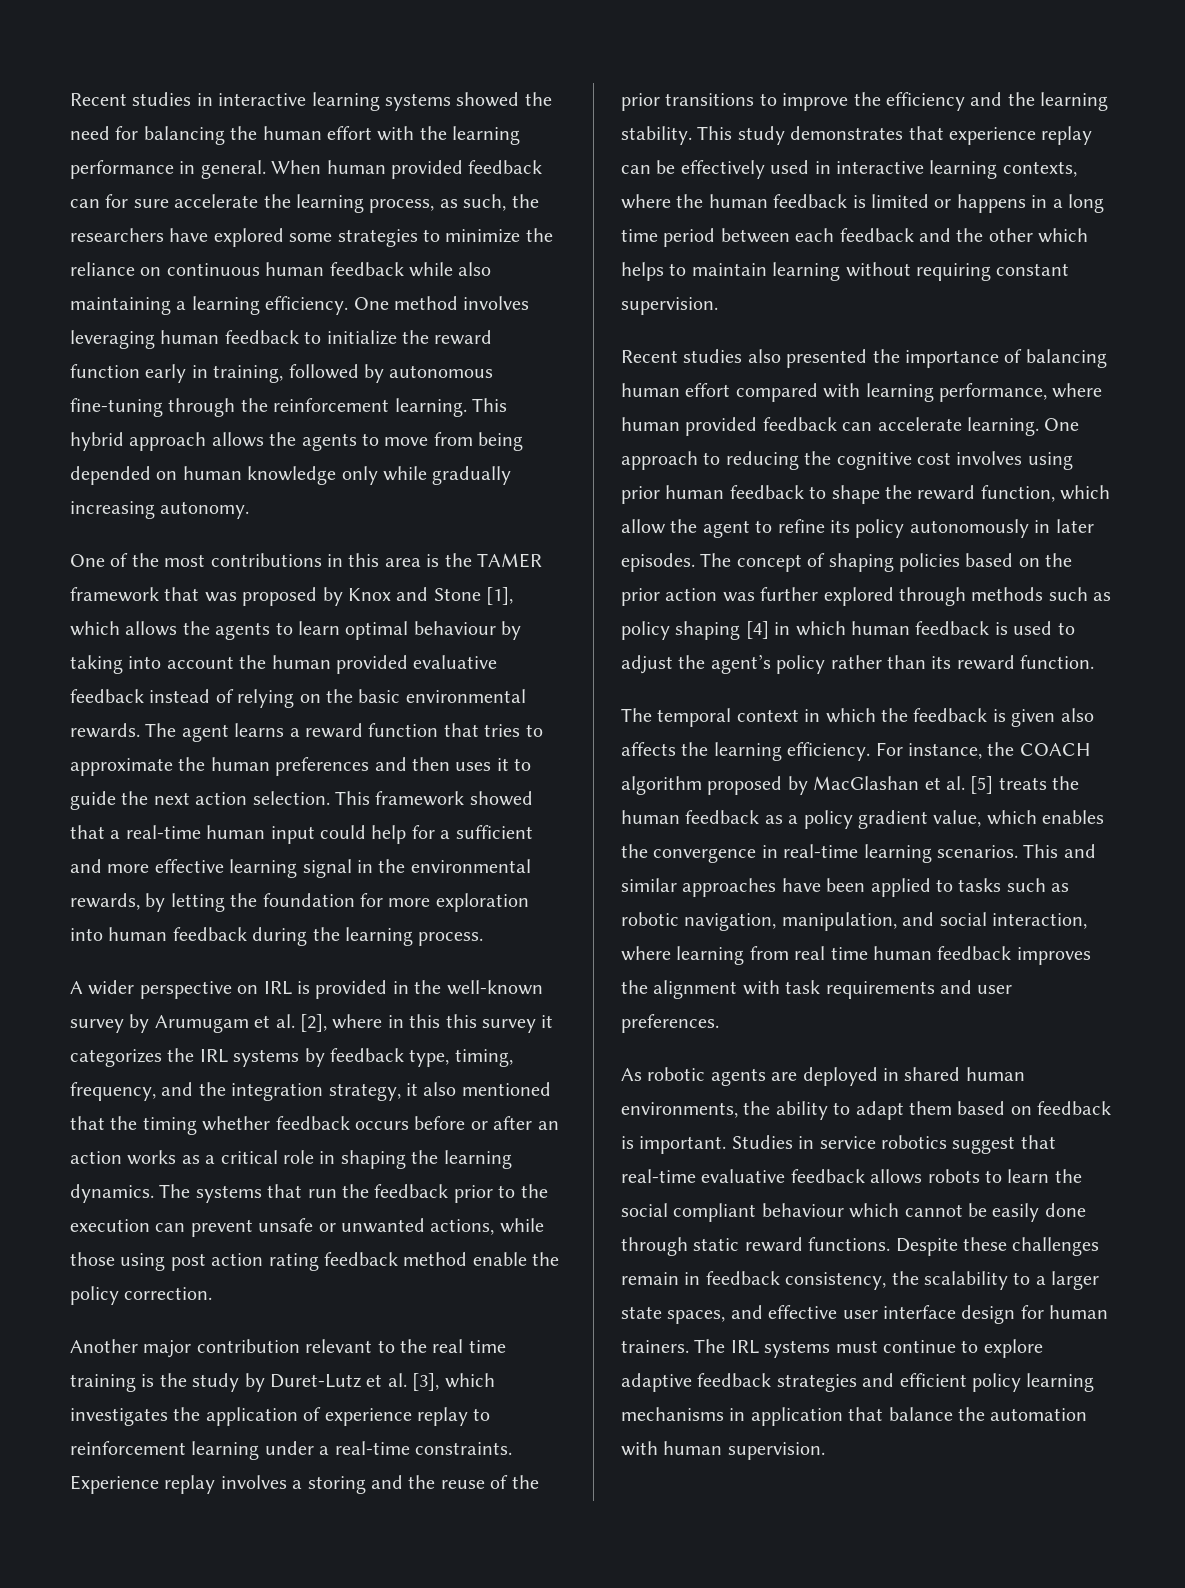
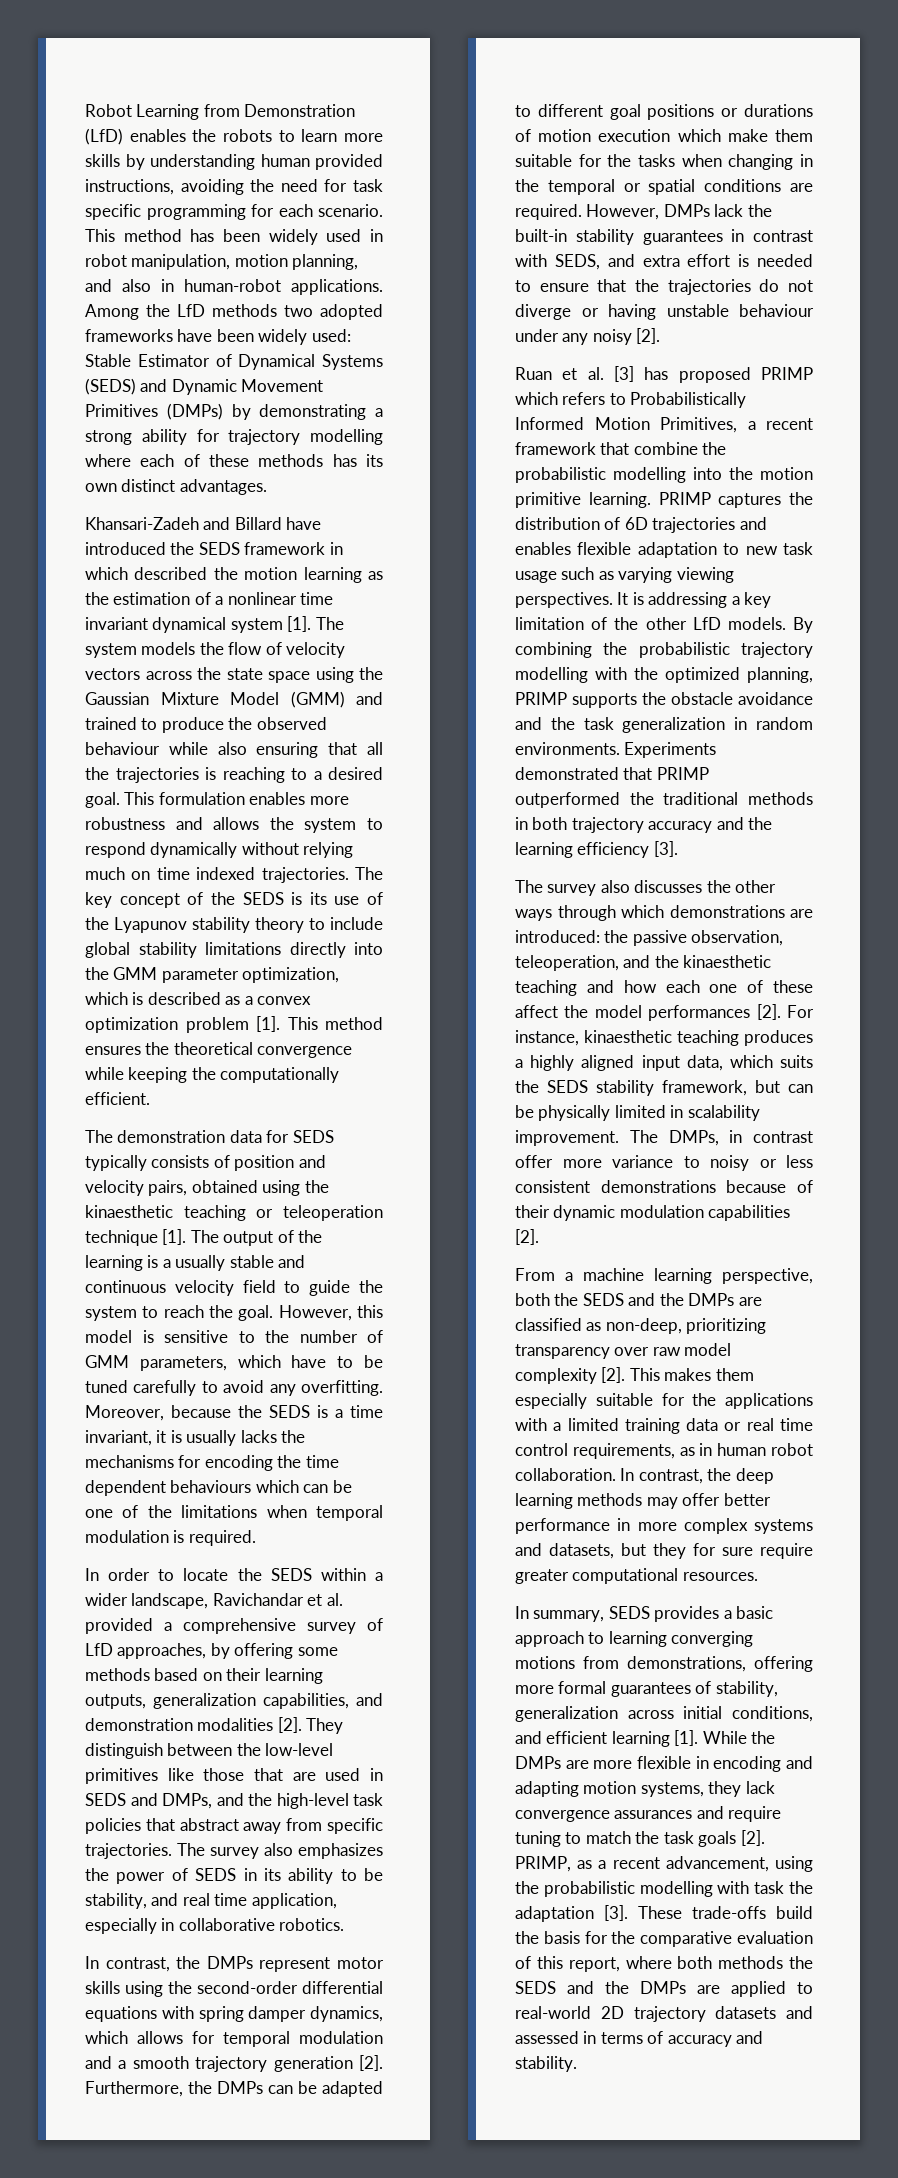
[70,92,552,111] [70,126,521,145] [70,160,543,179] [70,194,539,213] [70,228,553,247] [70,262,492,277] [70,296,530,315] [70,330,493,349] [70,364,494,383] [70,398,507,417] [70,432,524,451] [70,466,512,485] [70,501,250,519] [70,553,542,568] [70,587,514,606] [70,621,522,640] [70,655,498,674] [70,689,526,708] [70,723,543,742] [70,757,532,776] [70,791,533,810] [70,825,533,844] [70,859,531,878] [70,893,529,912] [70,927,484,946] [70,980,543,999] [70,1014,554,1033] [70,1048,513,1067] [70,1082,551,1101] [70,1116,559,1135] [70,1150,512,1169] [70,1184,548,1203] [70,1218,544,1237] [70,1252,560,1271] [70,1286,213,1305] [70,1339,506,1358] [70,1373,495,1392] [70,1407,491,1426] [70,1441,512,1460] [70,1475,539,1494] [621,92,1109,111] [621,126,1093,145] [621,160,1077,179] [621,194,1104,213] [621,228,1089,247] [621,262,1070,281] [621,297,718,315] [621,349,1107,368] [621,383,1103,402] [621,417,1080,436] [621,451,1073,470] [621,485,1111,504] [621,519,1094,538] [621,553,1073,572] [621,587,1112,606] [621,621,1075,640] [621,654,1095,674] [621,708,1094,727] [621,742,1091,761] [621,776,1080,795] [621,810,1105,829] [621,844,1096,863] [621,878,1070,897] [621,912,1087,931] [621,946,1091,965] [621,980,1013,999] [621,1014,719,1033] [621,1067,1025,1086] [621,1101,1112,1120] [621,1135,1056,1154] [621,1169,1082,1184] [621,1203,1086,1222] [621,1237,1100,1256] [621,1271,1100,1290] [621,1305,1109,1324] [621,1339,1043,1358] [621,1373,1095,1392] [621,1407,1088,1426] [621,1441,825,1460] Recent studies in interactive learning systems showed the need for balancing the human effort with the learning performance in general. When human provided feedback can for sure accelerate the learning process, as such, the researchers have explored some strategies to minimize the reliance on continuous human feedback while also maintaining a learning efficiency. One method involves leveraging human feedback to initialize the reward function early in training, followed by autonomous fine-tuning through the reinforcement learning. This hybrid approach allows the agents to move from being depended on human knowledge only while gradually increasing autonomy. // One of the most contributions in this area is the TAMER framework that was proposed by Knox and Stone [1], which allows the agents to learn optimal behaviour by taking into account the human provided evaluative feedback instead of relying on the basic environmental rewards. The agent learns a reward function that tries to approximate the human preferences and then uses it to guide the next action selection. This framework showed that a real-time human input could help for a sufficient and more effective learning signal in the environmental rewards, by letting the foundation for more exploration into human feedback during the learning process. // A wider perspective on IRL is provided in the well-known survey by Arumugam et al. [2], where in this this survey it categorizes the IRL systems by feedback type, timing, frequency, and the integration strategy, it also mentioned that the timing whether feedback occurs before or after an action works as a critical role in shaping the learning dynamics. The systems that run the feedback prior to the execution can prevent unsafe or unwanted actions, while those using post action rating feedback method enable the policy correction. // Another major contribution relevant to the real time training is the study by Duret-Lutz et al. [3], which investigates the application of experience replay to reinforcement learning under a real-time constraints. Experience replay involves a storing and the reuse of the prior transitions to improve the efficiency and the learning stability. This study demonstrates that experience replay can be effectively used in interactive learning contexts, where the human feedback is limited or happens in a long time period between each feedback and the other which helps to maintain learning without requiring constant supervision. // Recent studies also presented the importance of balancing human effort compared with learning performance, where human provided feedback can accelerate learning. One approach to reducing the cognitive cost involves using prior human feedback to shape the reward function, which allow the agent to refine its policy autonomously in later episodes. The concept of shaping policies based on the prior action was further explored through methods such as policy shaping [4] in which human feedback is used to adjust the agent’s policy rather than its reward function. // The temporal context in which the feedback is given also affects the learning efficiency. For instance, the COACH algorithm proposed by MacGlashan et al. [5] treats the human feedback as a policy gradient value, which enables the convergence in real-time learning scenarios. This and similar approaches have been applied to tasks such as robotic navigation, manipulation, and social interaction, where learning from real time human feedback improves the alignment with task requirements and user preferences. // As robotic agents are deployed in shared human environments, the ability to adapt them based on feedback is important. Studies in service robotics suggest that real-time evaluative feedback allows robots to learn the social compliant behaviour which cannot be easily done through static reward functions. Despite these challenges remain in feedback consistency, the scalability to a larger state spaces, and effective user interface design for human trainers. The IRL systems must continue to explore adaptive feedback strategies and efficient policy learning mechanisms in application that balance the automation with human supervision. -> [85,104,356,120] [85,128,383,145] [85,154,383,170] [85,179,383,195] [85,204,383,220] [85,229,383,245] [85,254,359,270] [85,279,383,295] [85,304,383,320] [85,329,351,345] [85,354,383,370] [85,378,324,395] [85,403,383,420] [85,429,383,445] [85,454,383,467] [85,479,267,495] [85,517,322,530] [85,542,343,555] [85,567,383,583] [85,592,334,605] [85,616,344,633] [85,642,346,658] [85,667,383,683] [85,691,383,708] [85,717,327,733] [85,742,384,758] [85,767,383,783] [85,792,349,808] [85,817,383,833] [85,842,354,858] [85,867,383,883] [85,892,383,908] [85,917,383,933] [85,942,383,958] [85,967,340,983] [85,992,312,1005] [85,1016,383,1033] [85,1042,353,1058] [85,1067,340,1083] [85,1092,150,1105] [85,1130,334,1143] [85,1155,326,1171] [85,1180,329,1196] [85,1205,383,1221] [85,1229,323,1246] [85,1255,306,1271] [85,1280,384,1296] [85,1305,383,1321] [85,1330,383,1343] [85,1355,384,1371] [85,1380,383,1396] [85,1405,383,1421] [85,1430,306,1446] [85,1455,339,1471] [85,1480,352,1496] [85,1505,383,1521] [85,1530,256,1546] [85,1568,383,1581] [85,1593,343,1609] [85,1618,383,1634] [85,1643,338,1659] [85,1668,323,1684] [85,1693,383,1709] [85,1717,344,1734] [85,1743,334,1759] [85,1768,383,1784] [85,1793,383,1809] [85,1818,384,1834] [85,1843,383,1859] [85,1868,383,1884] [85,1893,337,1909] [85,1918,345,1934] [85,1956,384,1972] [85,1981,383,1997] [85,2006,383,2022] [85,2031,383,2047] [85,2055,383,2072] [85,2081,383,2097] [515,104,813,120] [515,129,813,142] [515,154,813,170] [515,179,813,195] [515,204,772,220] [515,229,813,245] [515,254,813,270] [515,279,813,295] [515,304,814,320] [515,328,661,345] [515,366,813,383] [515,392,747,408] [515,417,813,433] [515,442,727,455] [515,467,813,483] [515,492,813,508] [515,517,767,533] [515,542,813,558] [515,567,734,583] [515,592,772,608] [515,617,813,633] [515,642,813,658] [515,667,813,683] [515,692,813,708] [515,717,813,733] [515,742,717,758] [515,767,709,780] [515,792,813,808] [515,817,773,833] [515,841,678,858] [515,880,777,896] [515,905,813,921] [515,930,784,946] [515,955,772,971] [515,980,813,996] [515,1004,814,1021] [515,1030,813,1046] [515,1055,813,1071] [515,1080,813,1096] [515,1105,760,1121] [515,1130,813,1146] [515,1155,813,1171] [515,1180,813,1193] [515,1205,791,1221] [515,1229,539,1245] [515,1268,813,1284] [515,1293,762,1306] [515,1318,767,1334] [515,1343,732,1359] [515,1367,754,1384] [515,1393,813,1409] [515,1418,813,1434] [515,1443,813,1459] [515,1468,774,1484] [515,1493,771,1509] [515,1518,813,1534] [515,1543,813,1559] [515,1568,758,1584] [515,1606,774,1622] [515,1631,754,1647] [515,1656,813,1672] [515,1681,778,1697] [515,1706,813,1722] [515,1730,776,1747] [515,1756,813,1772] [515,1781,775,1797] [515,1806,782,1822] [515,1830,765,1847] [515,1856,813,1872] [515,1881,813,1897] [515,1905,813,1922] [515,1931,813,1947] [515,1956,813,1972] [515,1981,813,1997] [515,2006,813,2022] [515,2031,764,2047] [515,2056,577,2072] Robot Learning from Demonstration (LfD) enables the robots to learn more skills by understanding human provided instructions, avoiding the need for task specific programming for each scenario. This method has been widely used in robot manipulation, motion planning, and also in human-robot applications. Among the LfD methods two adopted frameworks have been widely used: Stable Estimator of Dynamical Systems (SEDS) and Dynamic Movement Primitives (DMPs) by demonstrating a strong ability for trajectory modelling where each of these methods has its own distinct advantages. // Khansari-Zadeh and Billard have introduced the SEDS framework in which described the motion learning as the estimation of a nonlinear time invariant dynamical system [1]. The system models the flow of velocity vectors across the state space using the Gaussian Mixture Model (GMM) and trained to produce the observed behaviour while also ensuring that all the trajectories is reaching to a desired goal. This formulation enables more robustness and allows the system to respond dynamically without relying much on time indexed trajectories. The key concept of the SEDS is its use of the Lyapunov stability theory to include global stability limitations directly into the GMM parameter optimization, which is described as a convex optimization problem [1]. This method ensures the theoretical convergence while keeping the computationally efficient. // The demonstration data for SEDS typically consists of position and velocity pairs, obtained using the kinaesthetic teaching or teleoperation technique [1]. The output of the learning is a usually stable and continuous velocity field to guide the system to reach the goal. However, this model is sensitive to the number of GMM parameters, which have to be tuned carefully to avoid any overfitting. Moreover, because the SEDS is a time invariant, it is usually lacks the mechanisms for encoding the time dependent behaviours which can be one of the limitations when temporal modulation is required. // In order to locate the SEDS within a wider landscape, Ravichandar et al. provided a comprehensive survey of LfD approaches, by offering some methods based on their learning outputs, generalization capabilities, and demonstration modalities [2]. They distinguish between the low-level primitives like those that are used in SEDS and DMPs, and the high-level task policies that abstract away from specific trajectories. The survey also emphasizes the power of SEDS in its ability to be stability, and real time application, especially in collaborative robotics. // In contrast, the DMPs represent motor skills using the second-order differential equations with spring damper dynamics, which allows for temporal modulation and a smooth trajectory generation [2]. Furthermore, the DMPs can be adapted to different goal positions or durations of motion execution which make them suitable for the tasks when changing in the temporal or spatial conditions are required. However, DMPs lack the built-in stability guarantees in contrast with SEDS, and extra effort is needed to ensure that the trajectories do not diverge or having unstable behaviour under any noisy [2]. // Ruan et al. [3] has proposed PRIMP which refers to Probabilistically Informed Motion Primitives, a recent framework that combine the probabilistic modelling into the motion primitive learning. PRIMP captures the distribution of 6D trajectories and enables flexible adaptation to new task usage such as varying viewing perspectives. It is addressing a key limitation of the other LfD models. By combining the probabilistic trajectory modelling with the optimized planning, PRIMP supports the obstacle avoidance and the task generalization in random environments. Experiments demonstrated that PRIMP outperformed the traditional methods in both trajectory accuracy and the learning efficiency [3]. // The survey also discusses the other ways through which demonstrations are introduced: the passive observation, teleoperation, and the kinaesthetic teaching and how each one of these affect the model performances [2]. For instance, kinaesthetic teaching produces a highly aligned input data, which suits the SEDS stability framework, but can be physically limited in scalability improvement. The DMPs, in contrast offer more variance to noisy or less consistent demonstrations because of their dynamic modulation capabilities [2]. // From a machine learning perspective, both the SEDS and the DMPs are classified as non-deep, prioritizing transparency over raw model complexity [2]. This makes them especially suitable for the applications with a limited training data or real time control requirements, as in human robot collaboration. In contrast, the deep learning methods may offer better performance in more complex systems and datasets, but they for sure require greater computational resources. // In summary, SEDS provides a basic approach to learning converging motions from demonstrations, offering more formal guarantees of stability, generalization across initial conditions, and efficient learning [1]. While the DMPs are more flexible in encoding and adapting motion systems, they lack convergence assurances and require tuning to match the task goals [2]. PRIMP, as a recent advancement, using the probabilistic modelling with task the adaptation [3]. These trade-offs build the basis for the comparative evaluation of this report, where both methods the SEDS and the DMPs are applied to real-world 2D trajectory datasets and assessed in terms of accuracy and stability.

